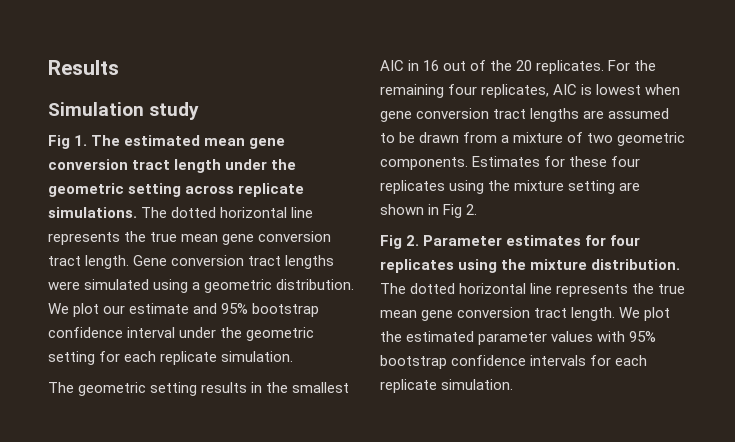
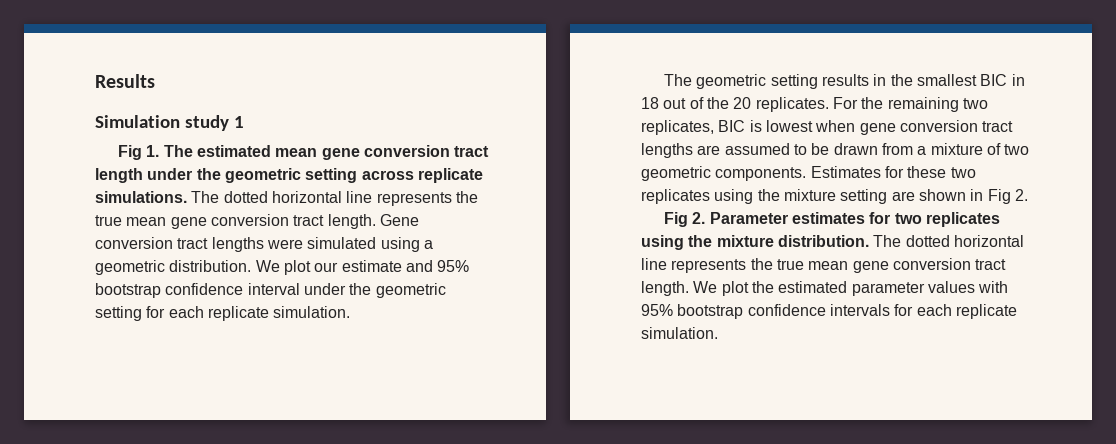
(200, 111) none -> [233,116,244,128] 1
[380,60,440,71] AIC in 16 -> [980,74,1025,86] [641,97,659,109] BIC in 18
[448,84,578,98] four replicates, AIC -> [962,98,988,109] [641,120,746,135] two replicates, BIC
[611,156,641,167] four -> [950,167,976,178] two
[610,235,641,246] four -> [894,213,922,224] two

